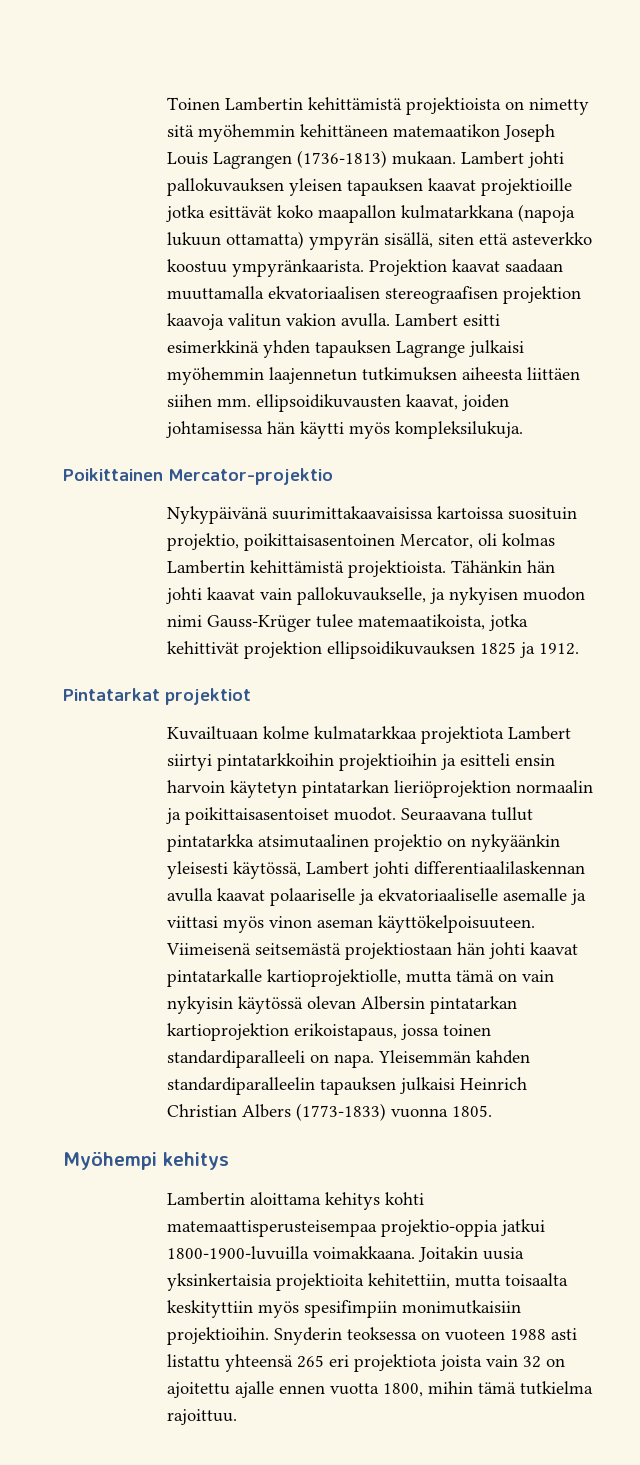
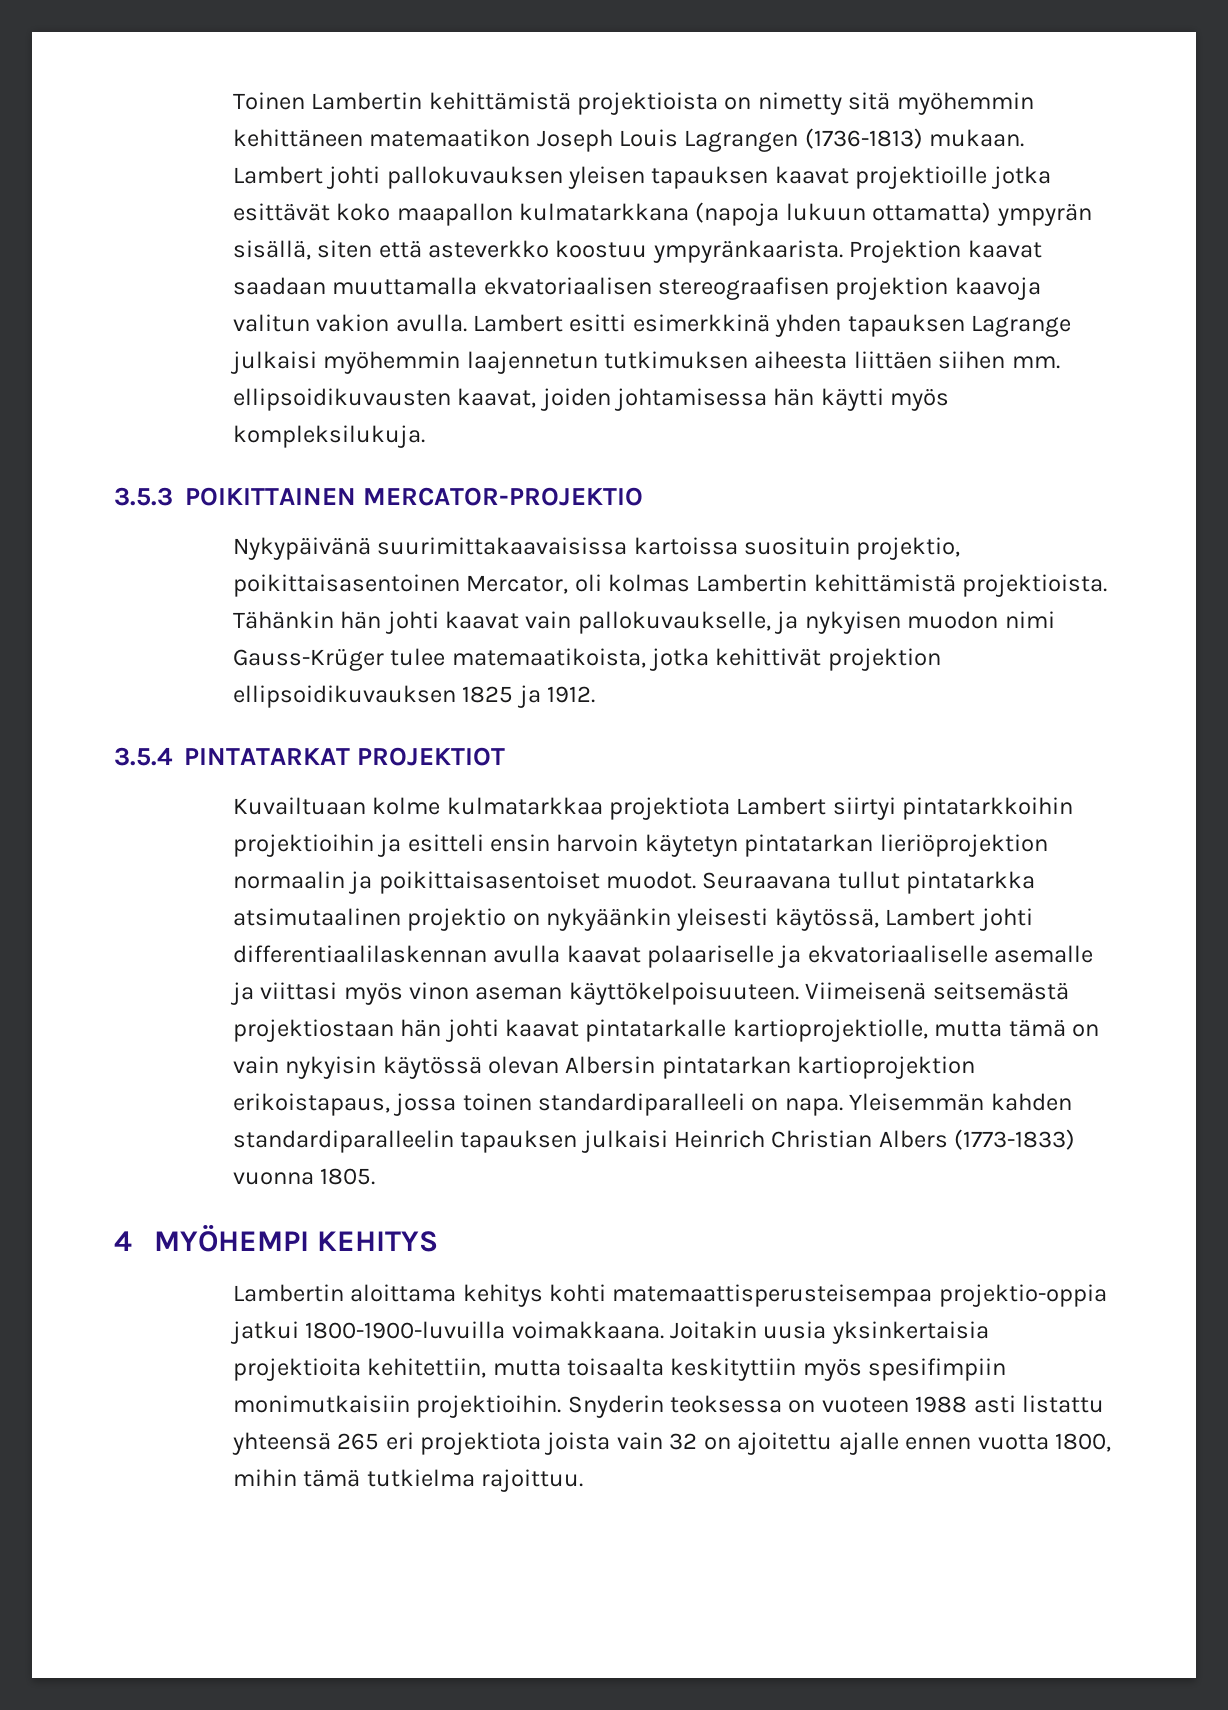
[63,468,333,485] Poikittainen Mercator-projektio -> [114,487,644,506] 3.5.3 POIKITTAINEN MERCATOR-PROJEKTIO
[63,688,251,705] Pintatarkat projektiot -> [114,747,506,766] 3.5.4 PINTATARKAT PROJEKTIOT
[63,1152,229,1170] Myöhempi kehitys -> [114,1224,438,1252] 4 MYÖHEMPI KEHITYS

